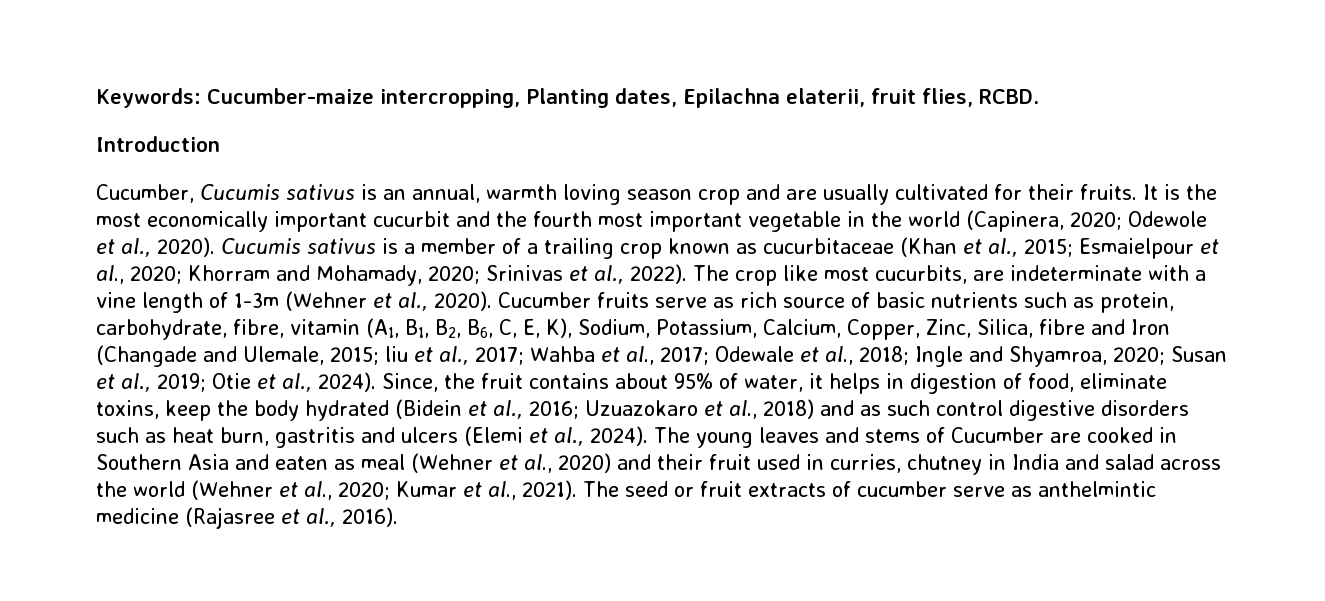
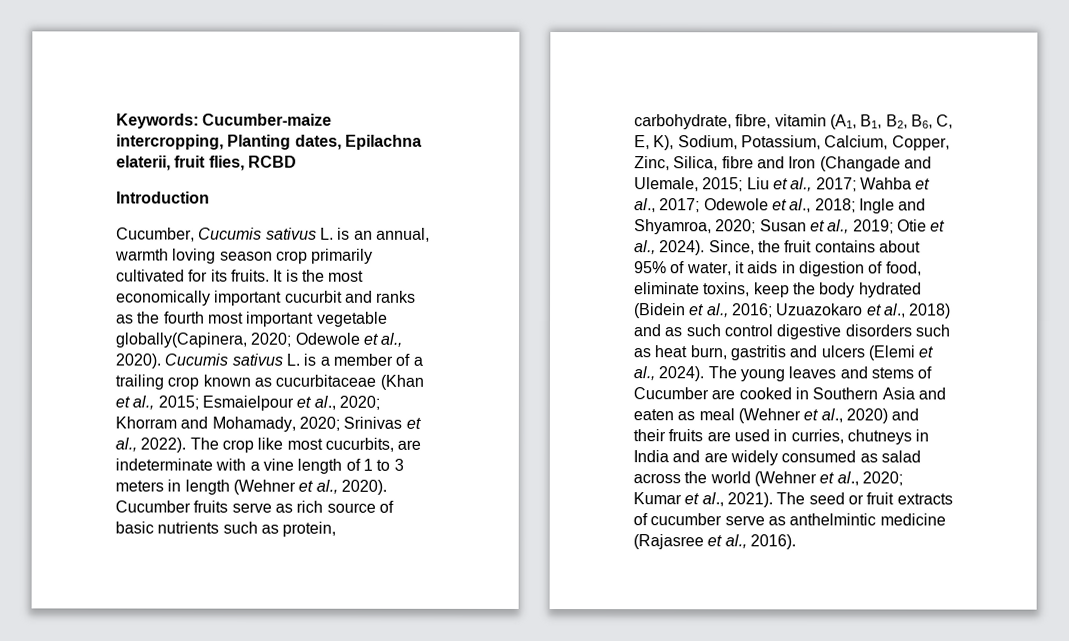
[979,89,1039,104] RCBD. -> [247,155,297,168] RCBD
(355, 192) none -> [319,227,334,240] L.
[746,184,889,205] and are usually -> [311,248,374,264] primarily
[1028,184,1074,200] their -> [210,269,228,282] its
(490, 219) none -> [376,290,417,303] [115,314,134,324] ranks as
[847,210,1064,232] in the world (Capinera, -> [115,332,247,348] globally(Capinera,
(376, 246) none -> [285,353,300,366] L.
[234,293,279,308] 1-3m -> [362,458,404,471] [115,479,230,495] 1 to 3 meters in length
[385,346,408,362] liu -> [746,177,770,190] Liu
[714,346,794,362] Odewale -> [703,198,769,211] Odewole
[829,373,880,394] helps -> [747,261,779,274] aids
[708,454,751,470] fruit -> [668,429,731,442] fruits are
[906,454,982,475] chutney -> [846,429,912,445] chutneys
(1099, 462) none -> [703,450,878,466] are widely consumed as

